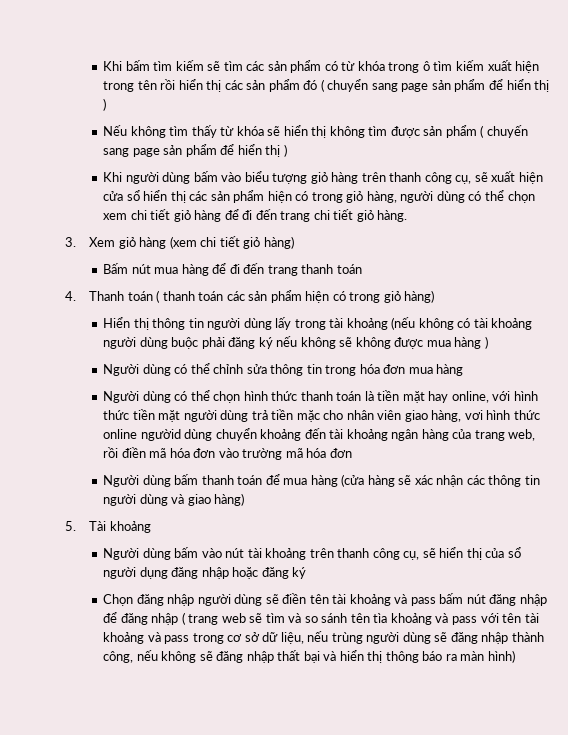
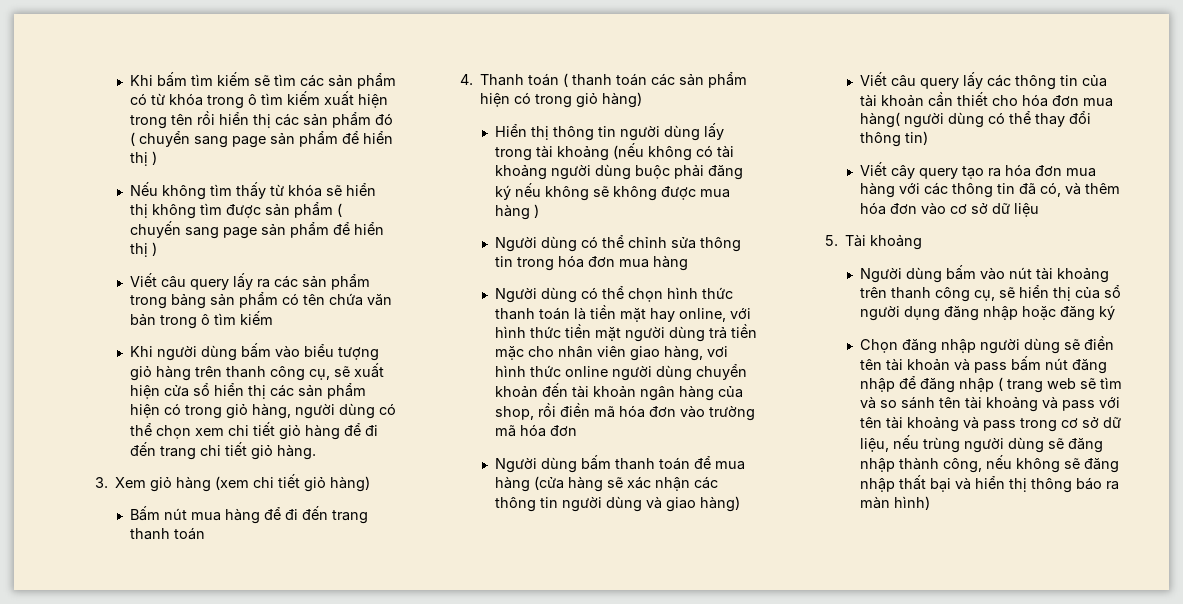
(287, 150) none -> [130,273,371,290] [130,292,393,309] [130,311,274,329] // Viết câu query lấy ra các sản phẩm trong bảng sản phẩm có tên chứa văn bản trong ô tìm kiếm
[140,429,181,441] ngườid -> [612,365,653,381] người
[260,429,302,441] khoảng -> [495,386,539,398] khoản
[346,429,388,441] khoảng -> [593,386,637,398] khoản
[474,429,536,441] trang web, -> [495,406,535,420] shop,
(245, 499) none -> [860,72,1108,90] [860,92,1114,107] [860,111,1092,128] [860,131,929,147] [860,162,1097,179] [860,182,1121,198] [860,202,1040,217] // Viết câu query lấy các thông tin của tài khoản cần thiết cho hóa đơn mua hàng( người dùng có thể thay đổi thông tin) // Viết cây query tạo ra hóa đơn mua hàng với các thông tin đã có, và thêm hóa đơn vào cơ sở dữ liệu
[349,594,391,606] khoảng -> [907,359,951,371] khoản
[373,613,388,623] tìa -> [965,396,983,409] tài

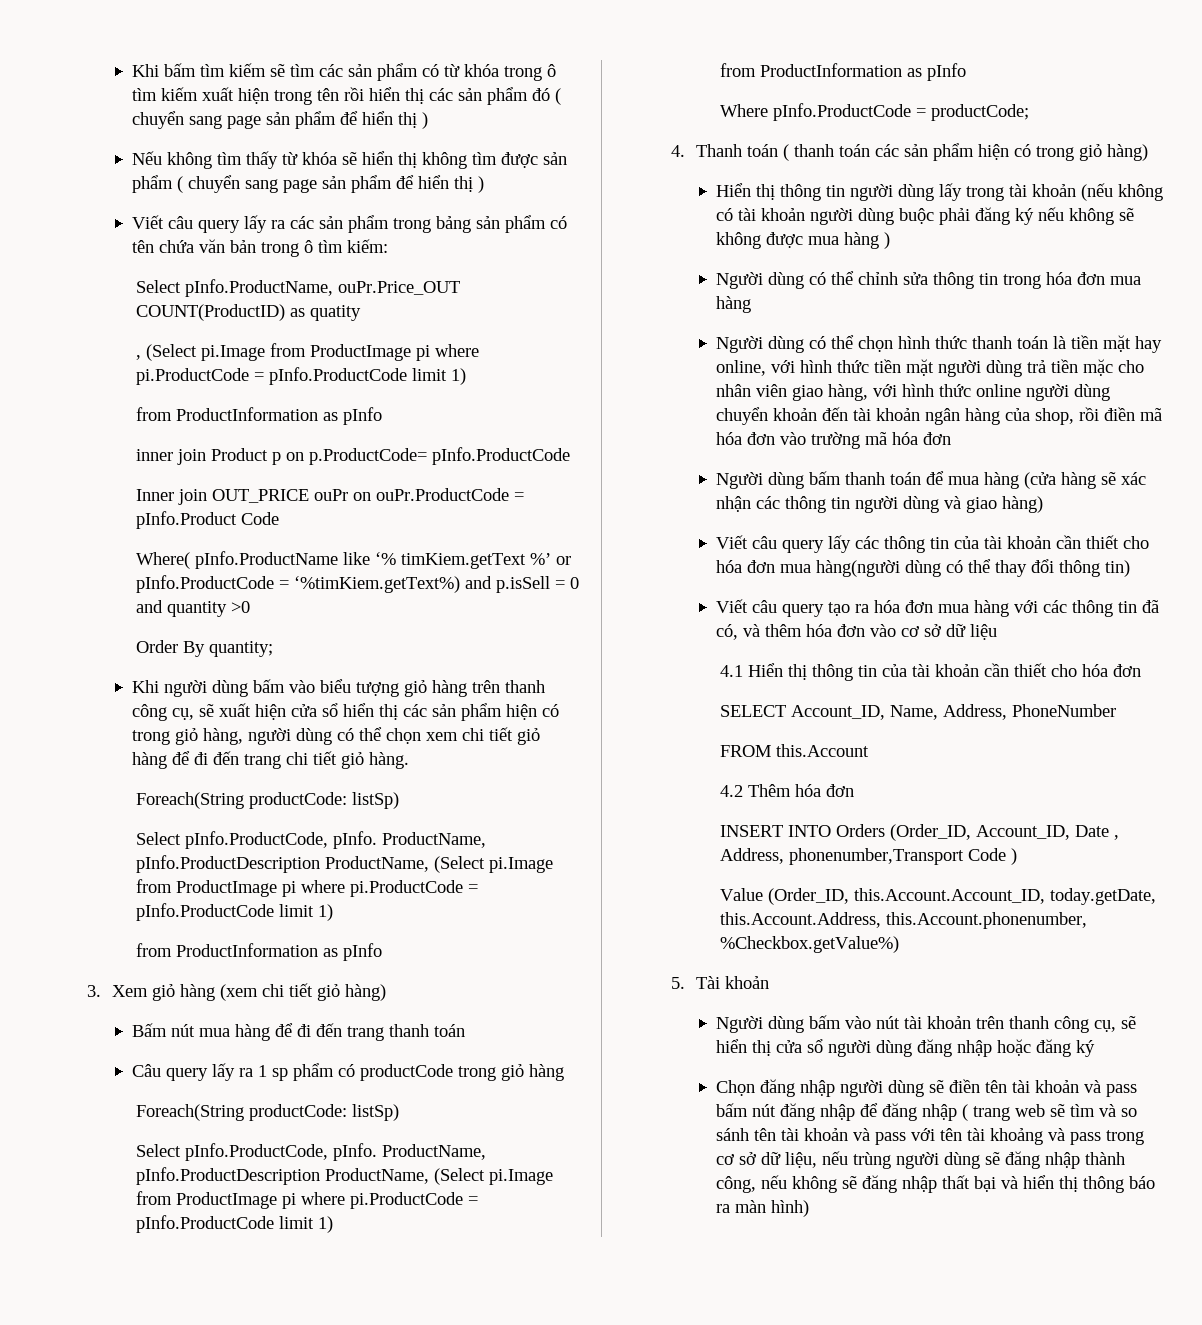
[130,221,182,238] chuyến -> [187,175,240,193] chuyển
[240,311,274,325] kiếm -> [346,239,388,253] [135,279,460,297] [135,304,361,321] [135,343,479,361] [135,367,466,385] [135,407,382,425] [135,447,570,465] [135,488,524,505] [135,511,279,529] [135,551,571,569] [135,575,579,593] [135,600,250,617] [135,640,273,657] kiếm: // Select pInfo.ProductName, ouPr.Price_OUT COUNT(ProductID) as quatity // , (Select pi.Image from ProductImage pi where pi.ProductCode = pInfo.ProductCode limit 1) // from ProductInformation as pInfo // inner join Product p on p.ProductCode= pInfo.ProductCode // Inner join OUT_PRICE ouPr on ouPr.ProductCode = pInfo.Product Code // Where( pInfo.ProductName like ‘% timKiem.getText %’ or pInfo.ProductCode = ‘%timKiem.getText%) and p.isSell = 0 and quantity >0 // Order By quantity;
(317, 452) none -> [135,792,399,809] [135,831,486,849] [135,855,553,873] [135,879,478,897] [135,903,333,921] [135,943,382,961] // Foreach(String productCode: listSp) // Select pInfo.ProductCode, pInfo. ProductName, pInfo.ProductDescription ProductName, (Select pi.Image from ProductImage pi where pi.ProductCode = pInfo.ProductCode limit 1) // from ProductInformation as pInfo
(206, 533) none -> [131,1063,564,1081] [135,1104,399,1121] [135,1143,486,1161] [135,1167,553,1185] [135,1191,478,1209] [135,1215,333,1233] [719,63,966,81] [719,103,1029,121] // Câu query lấy ra 1 sp phẩm có productCode trong giỏ hàng // Foreach(String productCode: listSp) // Select pInfo.ProductCode, pInfo. ProductName, pInfo.ProductDescription ProductName, (Select pi.Image from ProductImage pi where pi.ProductCode = pInfo.ProductCode limit 1) // from ProductInformation as pInfo // Where pInfo.ProductCode = productCode;
[557,146,610,161] khoảng -> [1031,184,1076,197] khoản
[495,165,548,180] khoảng -> [760,208,805,221] khoản
[707,346,729,357] vơi -> [872,384,897,397] với
[860,112,945,128] hàng( người -> [815,560,900,577] hàng(người
[891,165,916,179] cây -> [751,600,777,613] câu
(1040, 210) none -> [719,663,1141,681] [719,704,1116,720] [719,744,869,757] [719,784,854,797] [719,824,1119,841] [719,848,1017,865] [719,888,1156,905] [719,912,1087,929] [719,936,899,953] // 4.1 Hiển thị thông tin của tài khoản cần thiết cho hóa đơn // SELECT Account_ID, Name, Address, PhoneNumber // FROM this.Account // 4.2 Thêm hóa đơn // INSERT INTO Orders (Order_ID, Account_ID, Date , Address, phonenumber,Transport Code ) // Value (Order_ID, this.Account.Account_ID, today.getDate, this.Account.Address, this.Account.phonenumber, %Checkbox.getValue%)
[870,235,923,250] khoảng -> [724,976,769,989] khoản
[1057,268,1110,283] khoảng -> [926,1016,971,1029] khoản
[1075,287,1101,299] của -> [775,1040,802,1053] cửa
[904,306,941,321] dụng -> [875,1040,912,1057] dùng
[986,397,1039,412] khoảng -> [803,1128,848,1141] khoản

